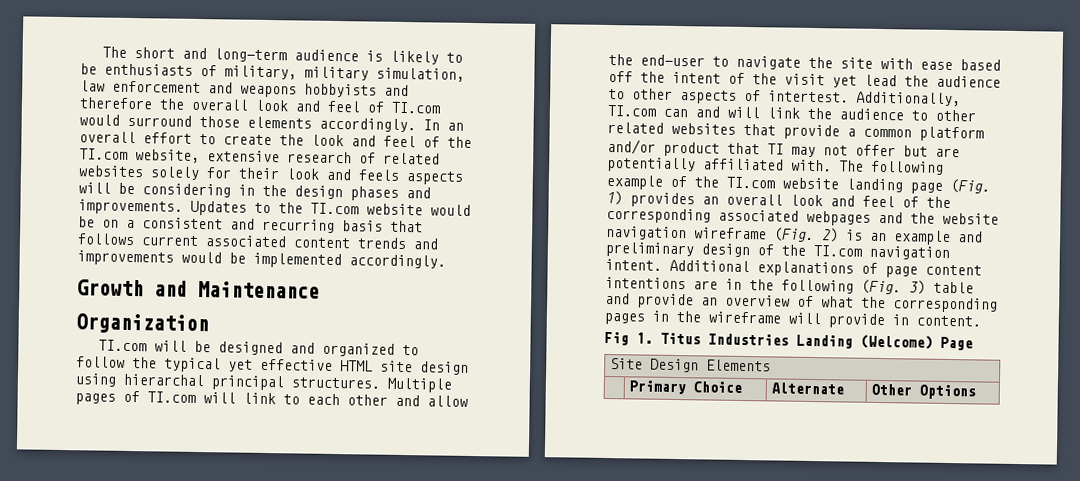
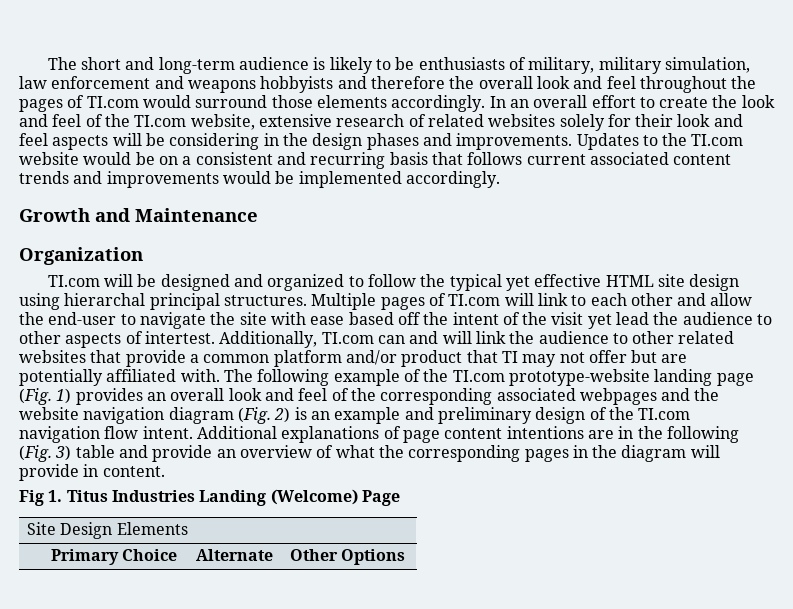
(361, 106) none -> [639,76,757,93] [19,99,63,112] throughout the pages
[358,169,400,181] feels -> [19,133,48,146] feel
[782,177,839,190] website -> [508,369,650,386] prototype-website
[694,227,767,240] wireframe -> [168,407,234,424] diagram
(950, 253) none -> [104,426,139,439] flow
[708,311,781,324] wireframe -> [621,445,687,462] diagram

